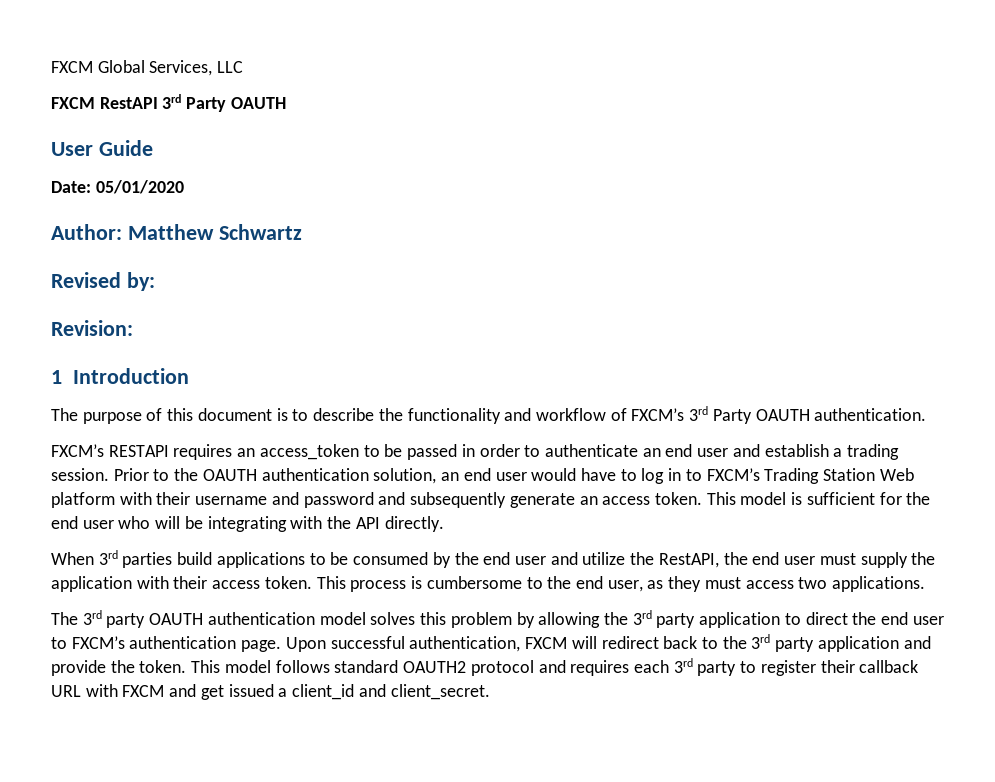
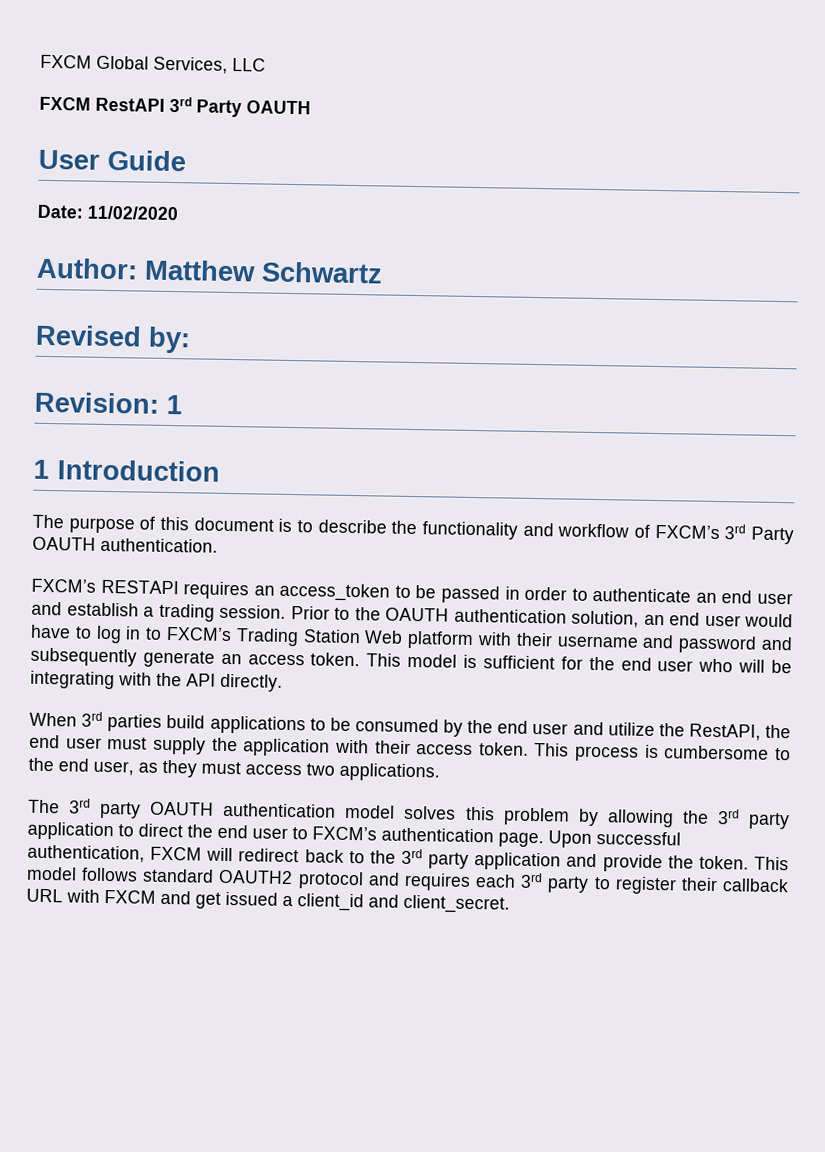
[95,180,184,194] 05/01/2020 -> [87,205,179,221] 11/02/2020
(133, 328) none -> [166,394,182,415] 1

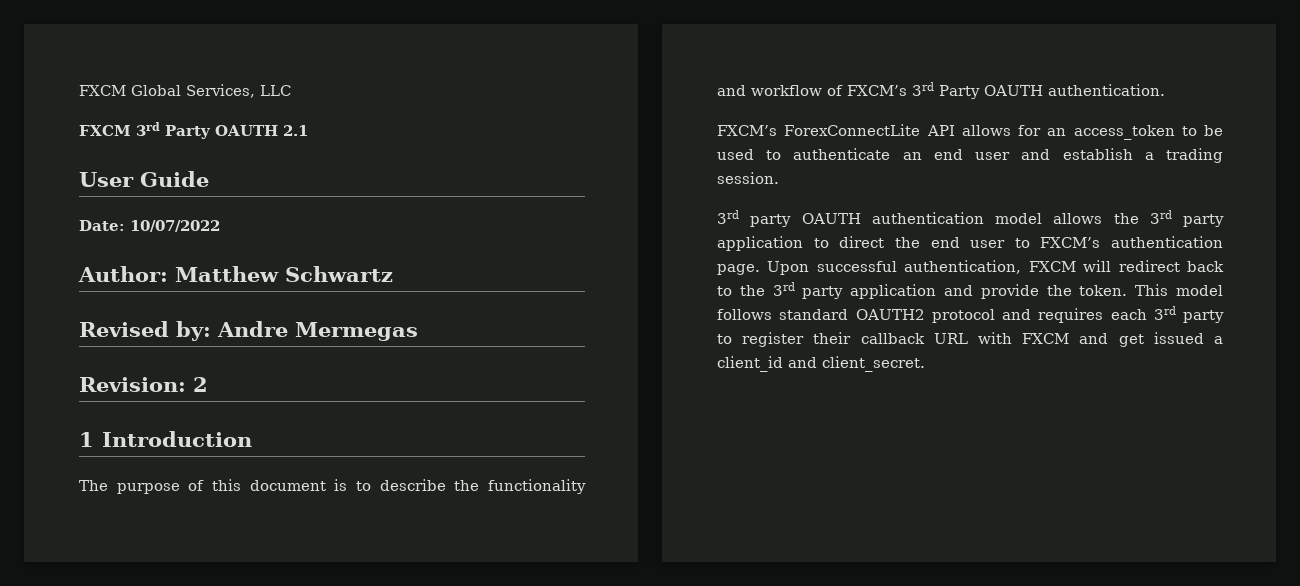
[95,96,311,118] RestAPI 3rd Party OAUTH -> [136,122,308,139] 3rd Party OAUTH 2.1
[87,205,179,221] 11/02/2020 -> [130,220,220,232] 10/07/2022
(191, 340) none -> [217,321,418,341] Andre Mermegas
[166,394,182,415] 1 -> [193,377,208,392] 2
[100,579,250,600] RESTAPI requires -> [784,124,1041,136] ForexConnectLite API allows for
[441,585,568,604] passed in order -> [717,149,754,160] used
[290,606,793,628] [30,624,793,654] [30,647,793,674] [30,670,283,692] [29,711,791,741] [29,734,791,762] [28,757,440,782] [28,799,60,814] Prior to the OAUTH authentication solution, an end user would have to log in to FXCM’s Trading Station Web platform with their username and password and subsequently generate an access token. This model is sufficient for the end user who will be integrating with the API directly. // When 3rd parties build applications to be consumed by the end user and utilize the RestAPI, the end user must supply the application with their access token. This process is cumbersome to the end user, as they must access two applications. // The -> (779, 178) //
[404,805,674,828] solves this problem by allowing -> [1053,213,1103,224] allows

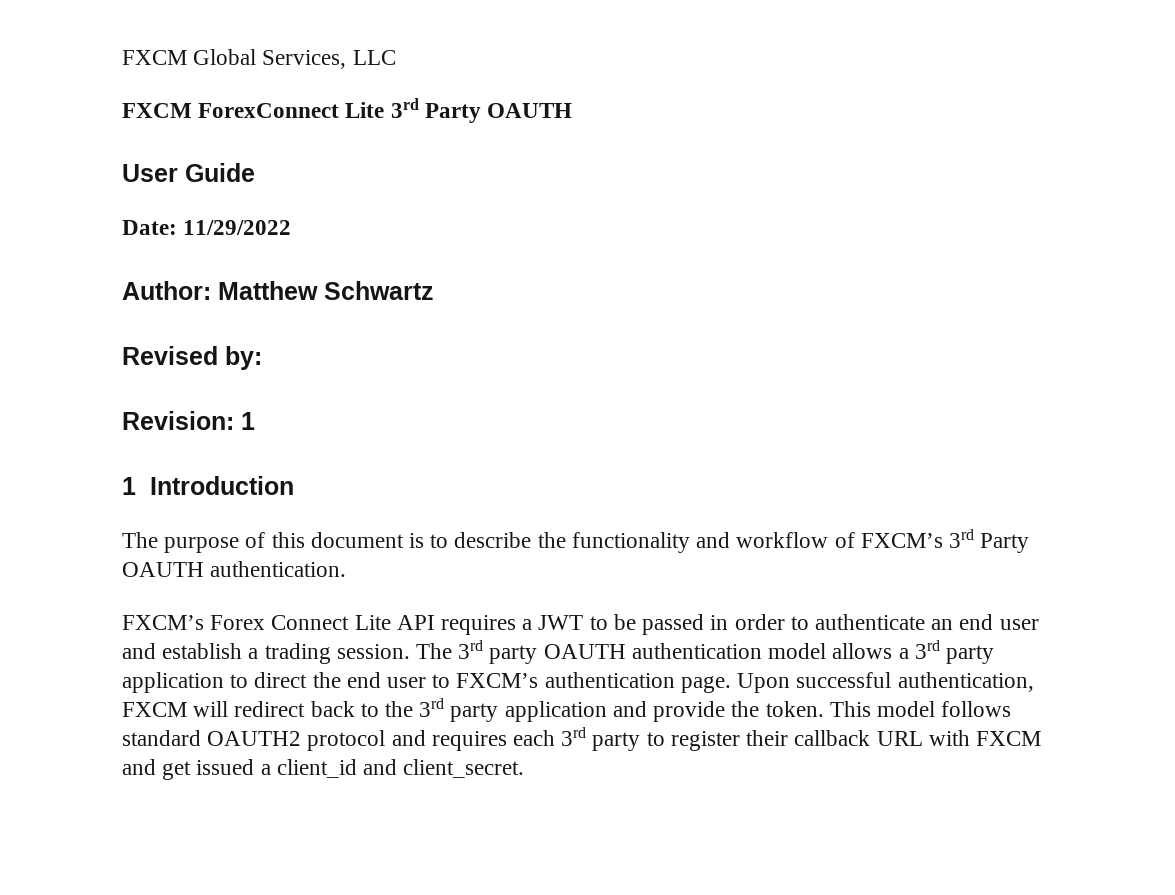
[136,122,308,139] 3rd Party OAUTH 2.1 -> [198,98,573,123] ForexConnect Lite 3rd Party OAUTH
[130,220,220,232] 10/07/2022 -> [183,220,292,235] 11/29/2022
[217,321,418,341] Andre Mermegas -> (262, 358) none
[193,377,208,392] 2 -> [241,412,255,430] 1
[784,124,1223,140] [717,149,754,160] ForexConnectLite API allows for an access_token to be used -> [210,614,785,635] Forex Connect Lite API requires a JWT to be passed in order
(779, 178) // -> [416,643,453,659] The
[1113,213,1139,224] the -> [898,648,909,659] a

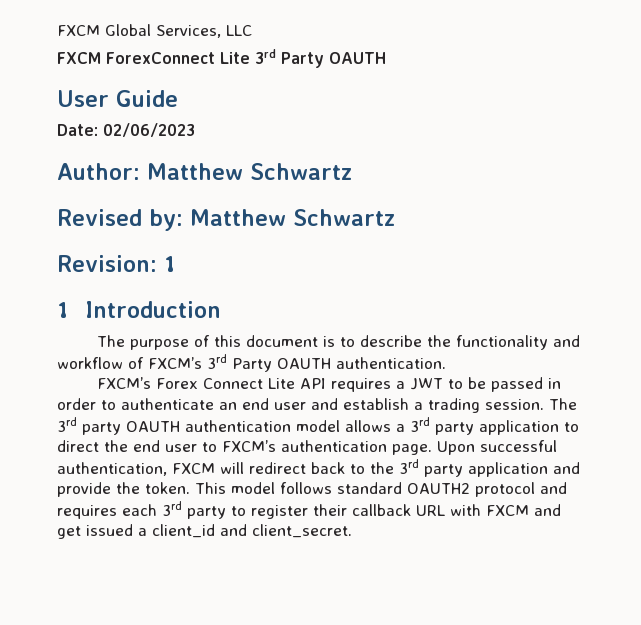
[183,220,292,235] 11/29/2022 -> [103,123,195,137] 02/06/2023
(262, 358) none -> [190,209,395,226] Matthew Schwartz

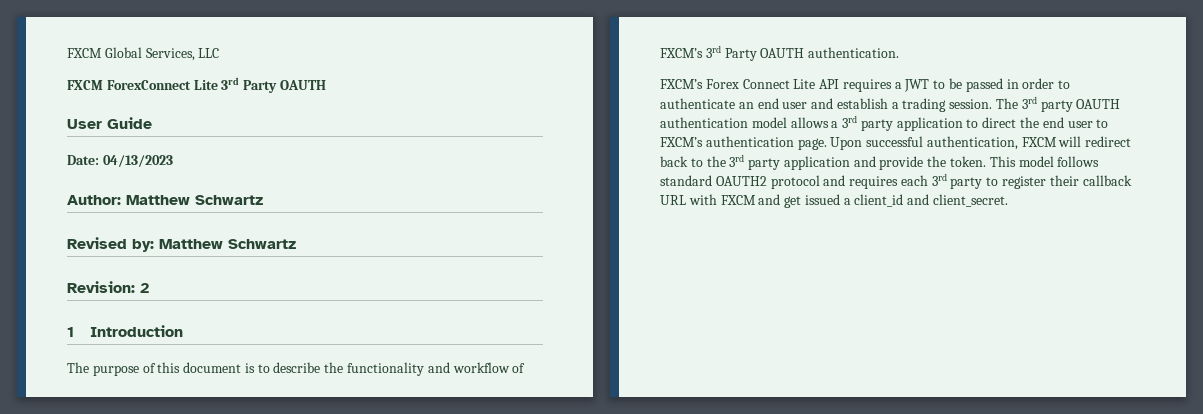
[103,123,195,137] 02/06/2023 -> [102,155,173,167] 04/13/2023
[164,256,175,272] 1 -> [140,283,149,293] 2

